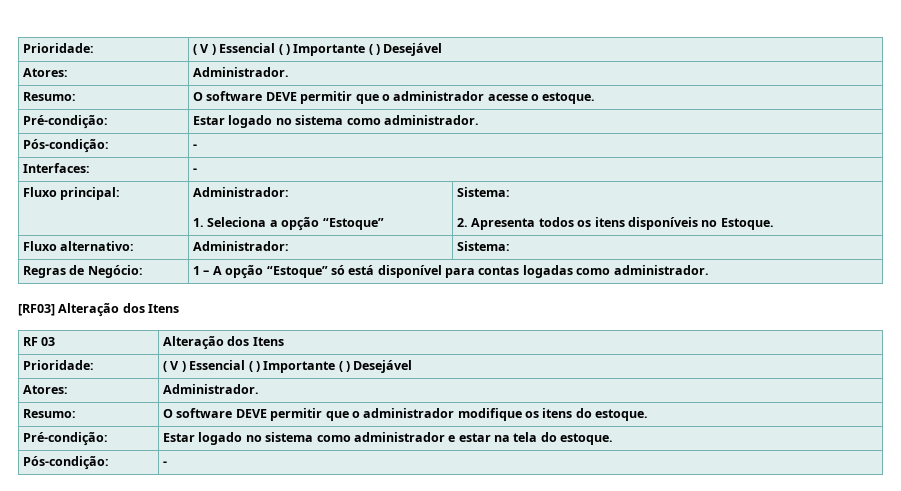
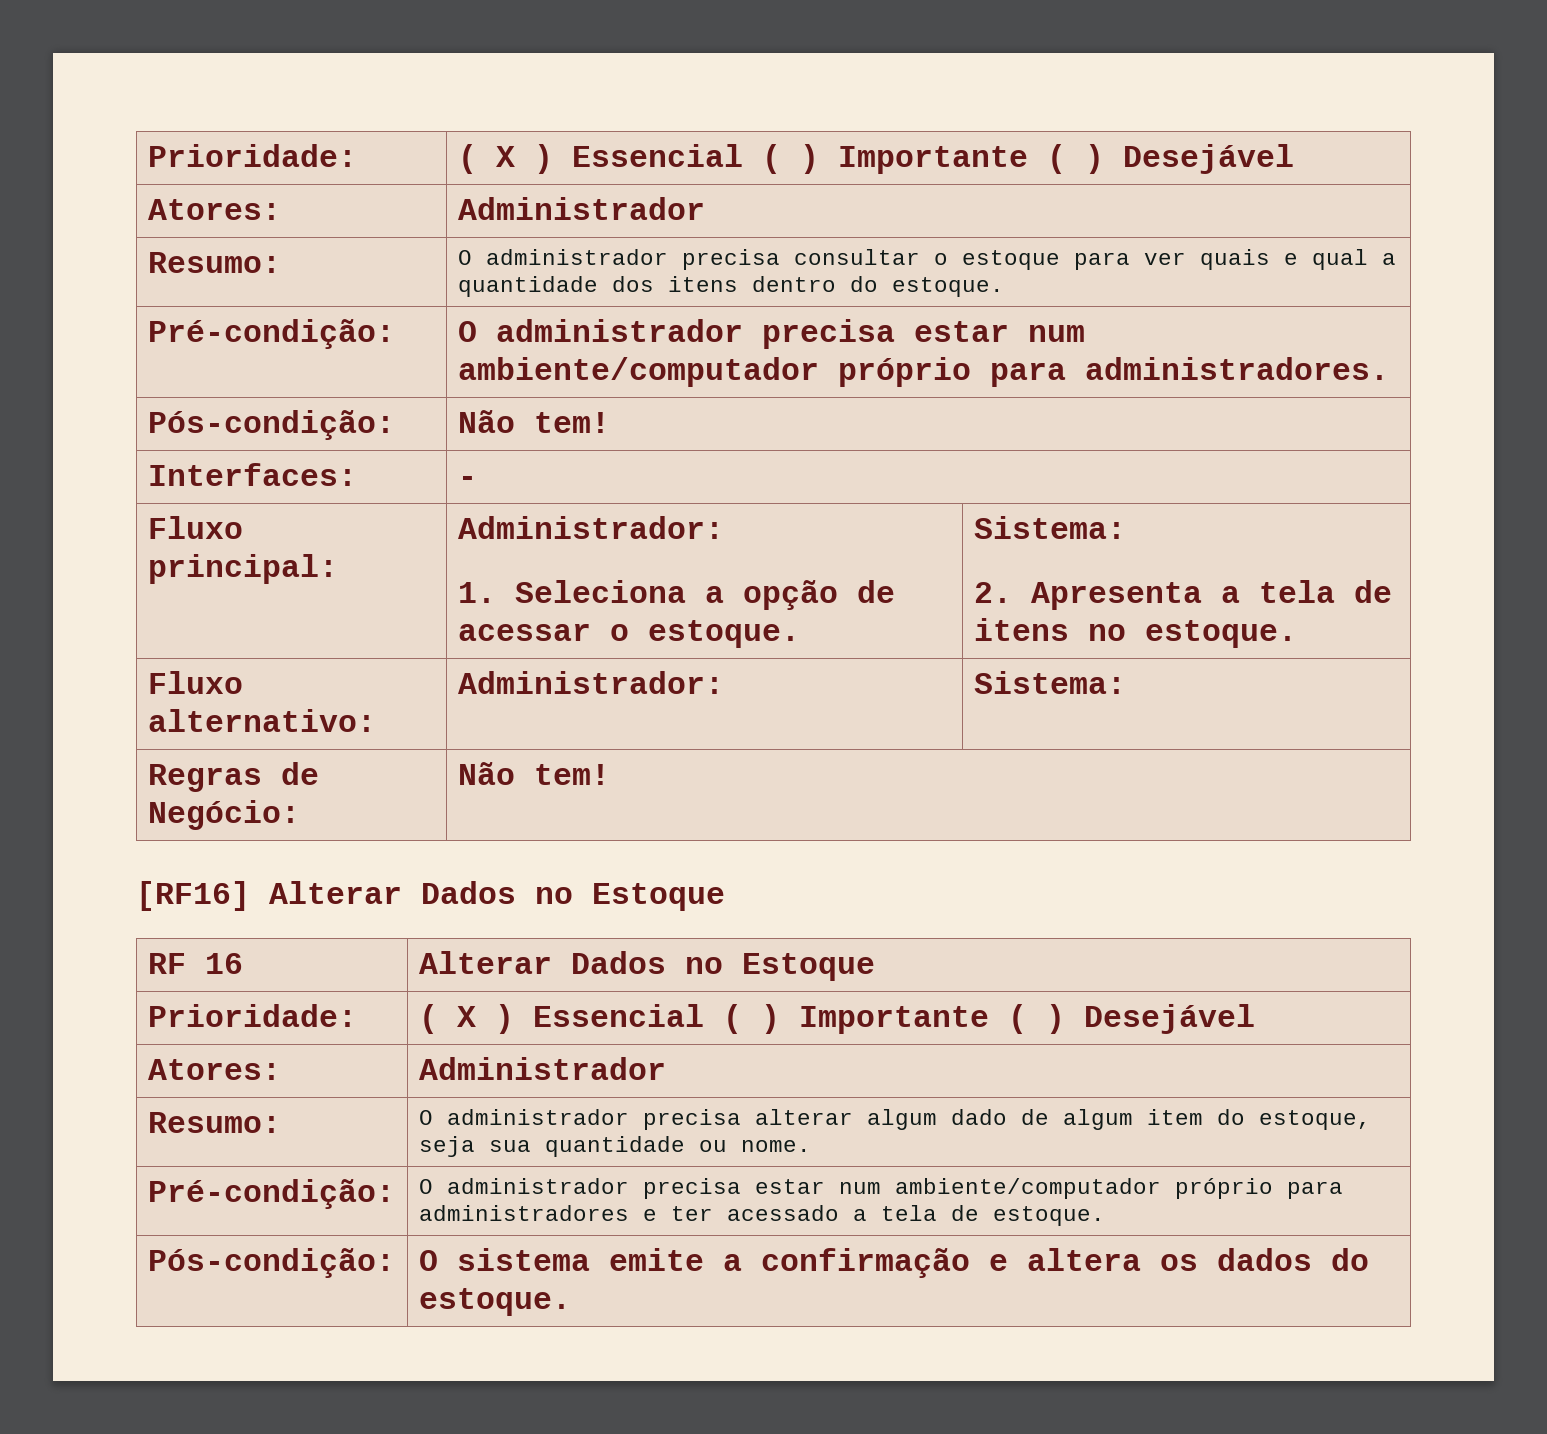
[22,43,94,53] [192,43,443,56] [22,68,68,77] [192,67,289,77] [22,92,76,101] [192,91,596,104] [22,115,108,129] [192,115,479,128] [22,139,109,153] [192,144,197,149] Prioridade: | ( V ) Essencial ( ) Importante ( ) Desejável // Atores: | Administrador. // Resumo: | O software DEVE permitir que o administrador acesse o estoque. // Pré-condição: | Estar logado no sistema como administrador. // Pós-condição: | - -> [147,144,357,167] [457,144,1294,174] [147,199,281,220] [457,197,705,220] [147,252,281,273] [457,249,1396,270] [457,276,1004,297] [147,319,395,349] [457,319,1085,349] [457,357,1389,387] [147,410,395,440] [457,410,610,433] Prioridade: | ( X ) Essencial ( ) Importante ( ) Desejável // Atores: | Administrador // Resumo: | O administrador precisa consultar o estoque para ver quais e qual a quantidade dos itens dentro do estoque. // Pré-condição: | O administrador precisa estar num ambiente/computador próprio para administradores. // Pós-condição: | Não tem!
[322,218,384,230] “Estoque” -> [856,580,895,603] [457,620,800,648] de acessar o estoque.
[538,217,774,230] todos os itens disponíveis no Estoque. -> [1220,580,1392,603] [973,618,1297,648] a tela de itens no estoque.
[192,265,709,279] [18,303,180,317] [22,337,56,346] [162,336,284,350] [22,360,94,370] [162,360,413,373] [22,385,68,394] [162,384,259,394] [22,409,76,418] [162,408,649,421] [22,432,108,446] [162,432,614,445] [22,456,109,470] [162,461,167,466] 1 – A opção “Estoque” só está disponível para contas logadas como administrador. // [RF03] Alteração dos Itens // RF 03 | Alteração dos Itens // Prioridade: | ( V ) Essencial ( ) Importante ( ) Desejável // Atores: | Administrador. // Resumo: | O software DEVE permitir que o administrador modifique os itens do estoque. // Pré-condição: | Estar logado no sistema como administrador e estar na tela do estoque. // Pós-condição: | - -> [457,762,610,785] [136,881,725,911] [147,953,243,974] [418,951,875,981] [147,1004,357,1027] [418,1004,1255,1034] [147,1059,281,1080] [418,1057,666,1080] [147,1112,281,1133] [418,1109,1371,1130] [418,1136,811,1157] [147,1179,395,1209] [418,1178,1343,1199] [418,1205,1105,1226] [147,1248,395,1278] [418,1248,1369,1278] [418,1288,571,1316] Não tem! // [RF16] Alterar Dados no Estoque // RF 16 | Alterar Dados no Estoque // Prioridade: | ( X ) Essencial ( ) Importante ( ) Desejável // Atores: | Administrador // Resumo: | O administrador precisa alterar algum dado de algum item do estoque, seja sua quantidade ou nome. // Pré-condição: | O administrador precisa estar num ambiente/computador próprio para administradores e ter acessado a tela de estoque. // Pós-condição: | O sistema emite a confirmação e altera os dados do estoque.

